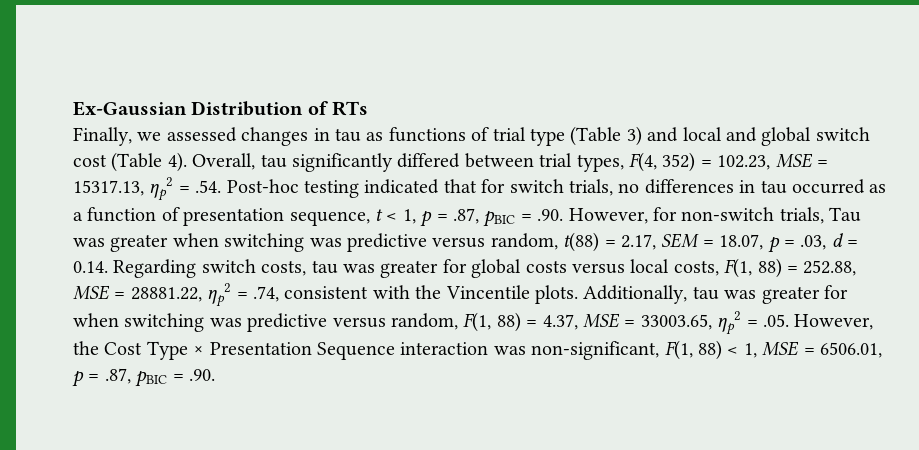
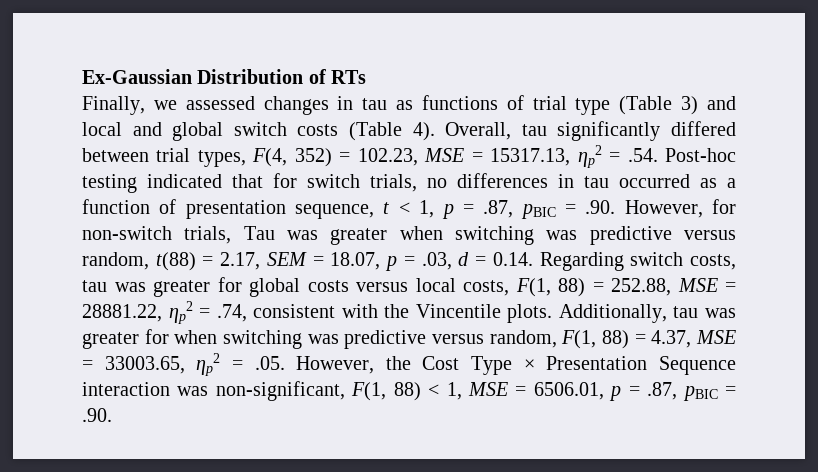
[73,154,107,167] cost -> [297,124,339,136] costs

